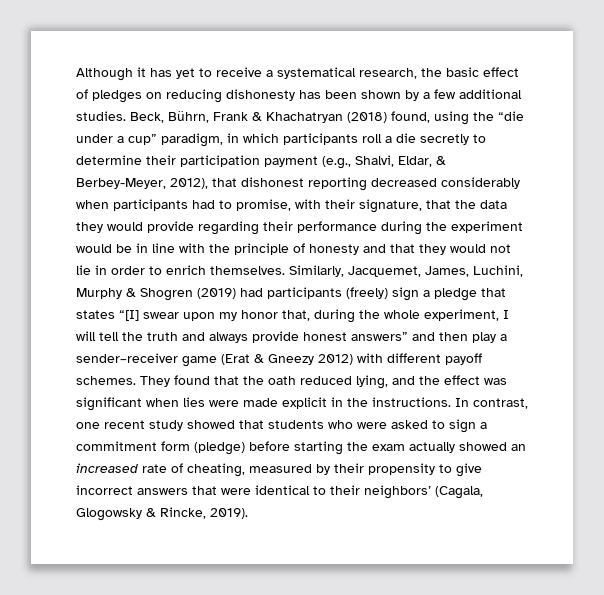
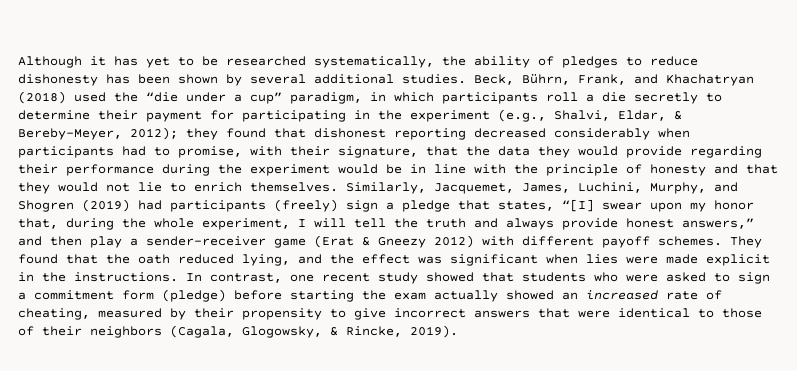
[216,67,519,79] [76,89,222,103] receive a systematical research, the basic effect of pledges on reducing -> [202,56,698,68] be researched systematically, the ability of pledges to reduce
[423,89,456,99] a few -> [250,74,306,84] several
[213,111,469,125] Frank & Khachatryan (2018) found, using -> [578,74,754,86] [18,91,106,104] Frank, and Khachatryan (2018) used
[180,155,446,169] [76,178,208,189] participation payment (e.g., Shalvi, Eldar, & Berbey-Meyer, 2012), -> [146,109,682,122] [18,127,266,140] payment for participating in the experiment (e.g., Shalvi, Eldar, & Bereby-Meyer, 2012); they found
[95,265,145,275] in order -> (162, 187) none
[76,288,136,299] Murphy & -> [650,182,738,194] Murphy, and
[76,310,115,319] states -> [498,201,554,211] states,
[351,332,408,341] answers” -> [682,218,754,229] answers,”
[330,485,483,499] [76,508,142,521] their neighbors’ (Cagala, Glogowsky -> [722,308,762,318] [18,325,322,338] those of their neighbors (Cagala, Glogowsky,

